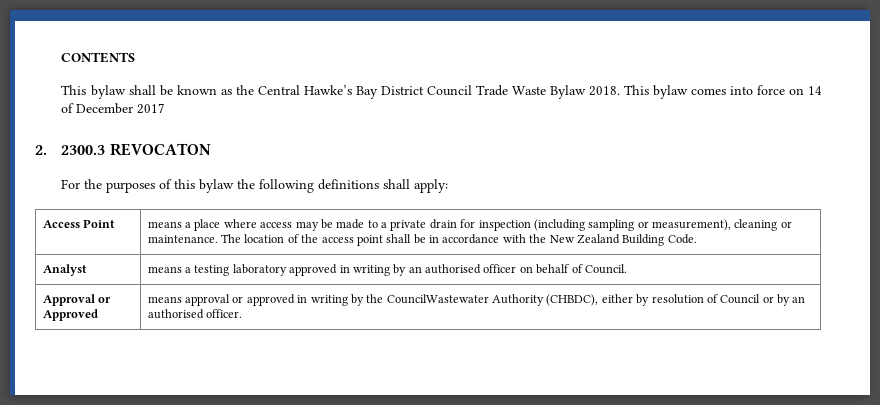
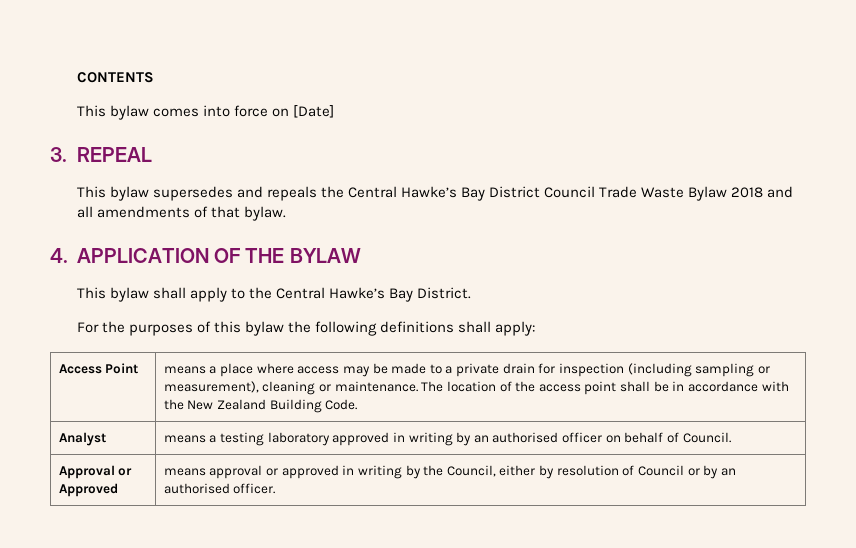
[128,85,232,96] shall be known as -> [152,105,334,118] [50,147,152,162] [76,186,317,201] comes into force on [Date] // 3. REPEAL // This bylaw supersedes and repeals
[588,85,822,99] [61,103,166,114] [35,143,211,156] 2018. This bylaw comes into force on 14 of December 2017 // 2. 2300.3 REVOCATON -> [731,186,794,198] [76,206,286,221] [50,248,361,263] [76,287,471,302] 2018 and all amendments of that bylaw. // 4. APPLICATION OF THE BYLAW // This bylaw shall apply to the Central Hawke’s Bay District.
[386,294,599,306] CouncilWastewater Authority (CHBDC), -> [446,465,496,477] Council,

